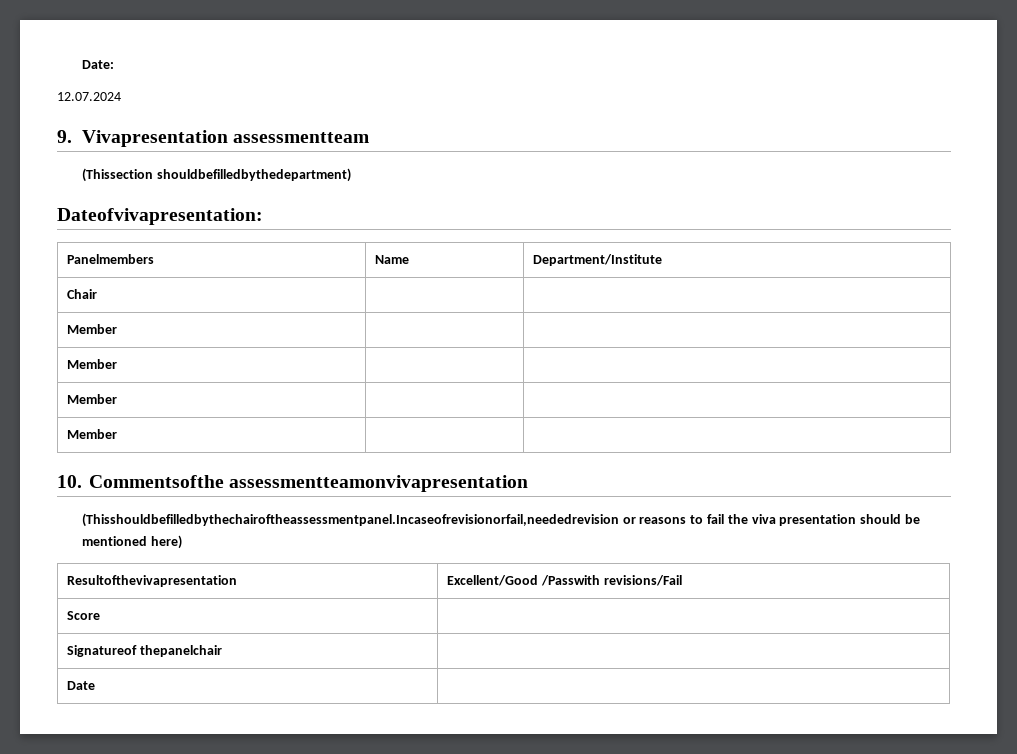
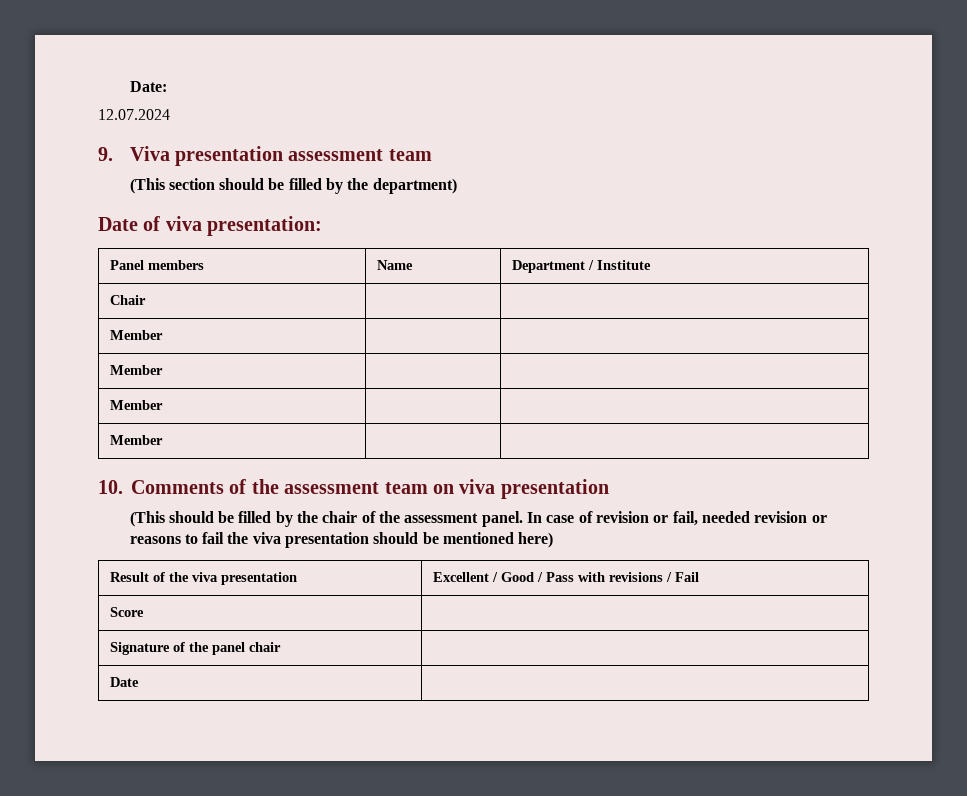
[81,130,370,147] [81,168,351,182] [57,208,263,225] [67,254,155,264] [375,255,410,264] [533,254,663,266] Vivapresentation assessmentteam // (Thissection shouldbefilledbythedepartment) // Dateofvivapresentation: // Panelmembers | Name | Department/Institute -> [129,146,432,166] [129,178,457,194] [98,216,323,236] [110,260,205,270] [377,260,414,270] [512,260,652,273] Viva presentation assessment team // (This section should be filled by the department) // Date of viva presentation: // Panel members | Name | Department / Institute
[89,475,529,492] [81,513,619,527] Commentsofthe assessmentteamonvivapresentation // (Thisshouldbefilledbythechairoftheassessmentpanel.Incaseofrevisionorfail,neededrevision -> [131,479,609,499] [129,511,808,527] Comments of the assessment team on viva presentation // (This should be filled by the chair of the assessment panel. In case of revision or fail, needed revision
[67,575,238,587] [447,575,682,586] [67,611,101,620] [67,645,223,657] Resultofthevivapresentation | Excellent/Good /Passwith revisions/Fail // Score | // Signatureof thepanelchair -> [110,572,298,585] [433,572,700,582] [110,607,145,617] [110,642,282,655] Result of the viva presentation | Excellent / Good / Pass with revisions / Fail // Score | // Signature of the panel chair

